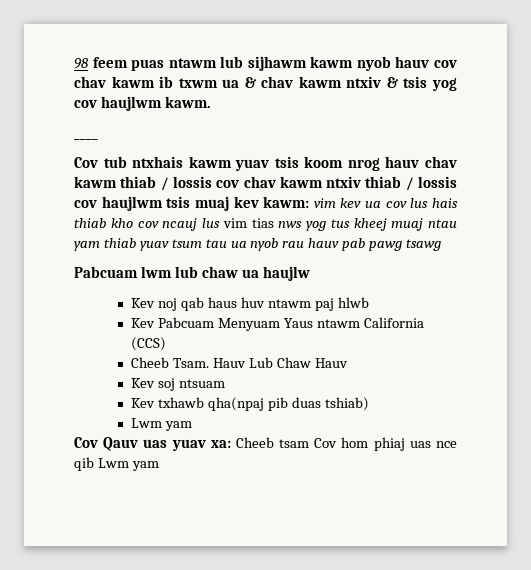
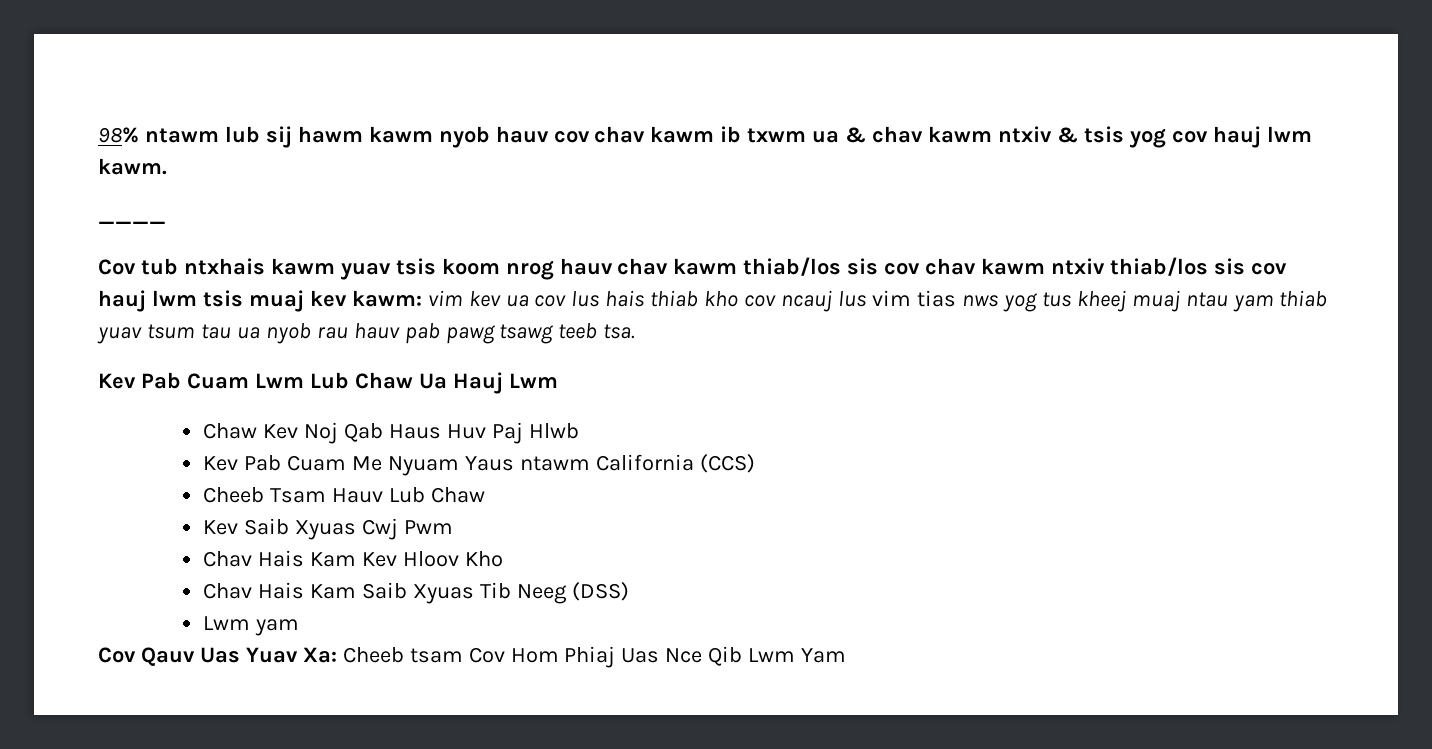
[74,56,307,71] 98 feem puas ntawm lub sijhawm -> [98,126,363,148] 98% ntawm lub sij hawm
[100,96,162,111] haujlwm -> [1212,126,1312,148] hauj lwm
[120,176,212,191] thiab / lossis -> [743,257,879,276] thiab/los sis
[365,176,458,191] [74,196,163,211] thiab / lossis cov haujlwm -> [1109,257,1287,276] [98,290,197,312] thiab/los sis cov hauj lwm
[74,266,310,281] [131,297,369,311] [131,317,281,331] // Pabcuam lwm lub chaw ua haujlw // Kev noj qab haus huv ntawm paj hlwb // Kev Pabcuam Menyuam -> [558,323,636,339] [98,372,558,394] [203,422,579,444] [203,455,459,476] teeb tsa. // Kev Pab Cuam Lwm Lub Chaw Ua Hauj Lwm // Chaw Kev Noj Qab Haus Huv Paj Hlwb // Kev Pab Cuam Me Nyuam
[173,358,210,368] Tsam. -> [270,488,327,503] Tsam
[314,358,348,368] [131,378,226,391] [131,397,369,411] [131,418,193,431] [74,437,458,451] [74,457,159,471] Hauv // Kev soj ntsuam // Kev txhawb qha(npaj pib duas tshiab) // Lwm yam // Cov Qauv uas yuav xa: Cheeb tsam Cov hom phiaj uas nce qib Lwm yam -> [203,518,453,540] [203,550,503,567] [203,582,629,604] [203,616,300,636] [98,646,847,668] // Kev Saib Xyuas Cwj Pwm // Chav Hais Kam Kev Hloov Kho // Chav Hais Kam Saib Xyuas Tib Neeg (DSS) // Lwm yam // Cov Qauv Uas Yuav Xa: Cheeb tsam Cov Hom Phiaj Uas Nce Qib Lwm Yam

